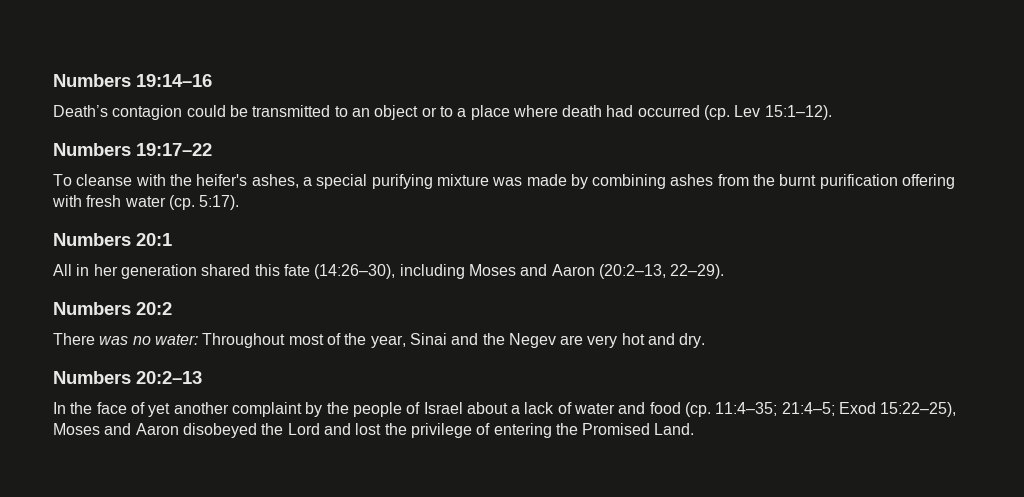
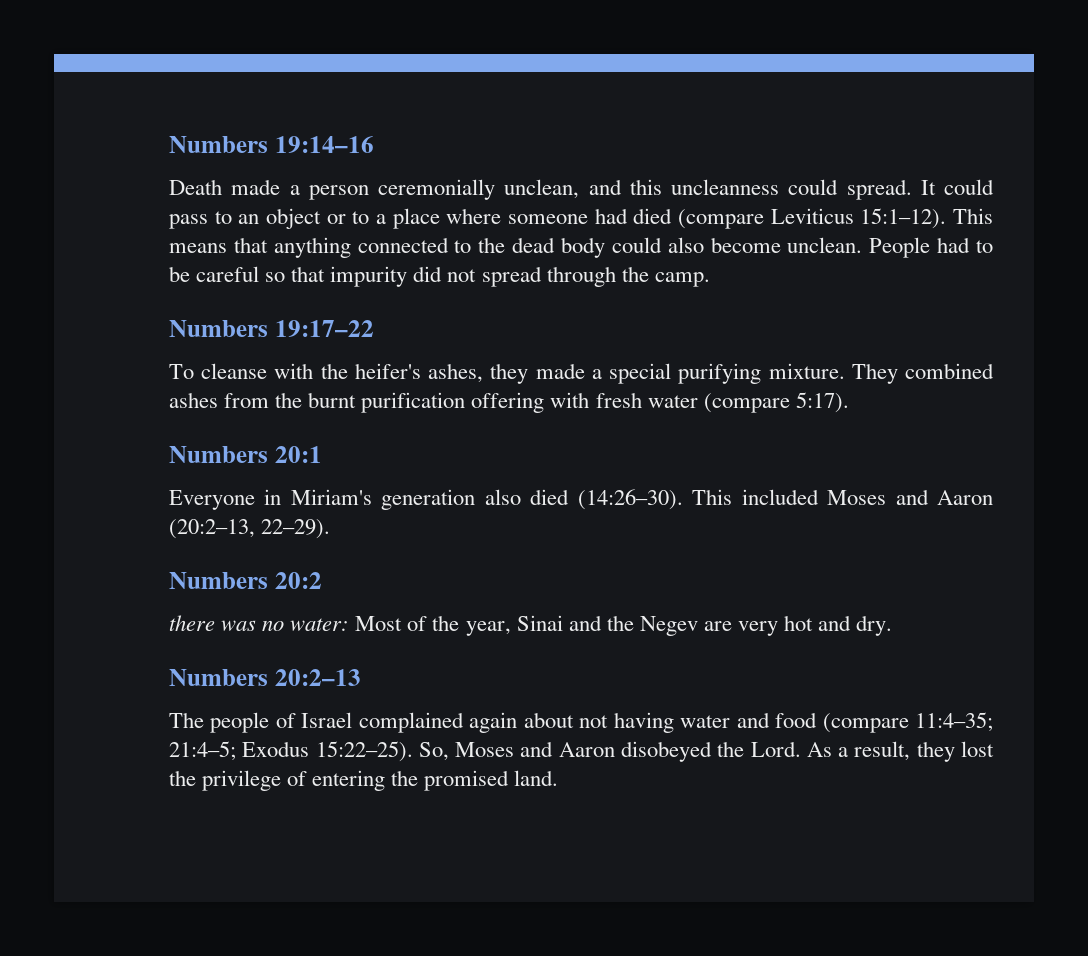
[53,105,331,120] Death’s contagion could be transmitted -> [169,179,994,200] [169,214,208,229] Death made a person ceremonially unclean, and this uncleanness could spread. It could pass
[562,105,832,120] death had occurred (cp. Lev 15:1–12). -> [508,208,993,229] [169,237,993,258] [169,266,710,287] someone had died (compare Leviticus 15:1–12). This means that anything connected to the dead body could also become unclean. People had to be careful so that impurity did not spread through the camp.
(299, 181) none -> [490,363,585,384] they made
[436,174,667,189] mixture was made by combining -> [768,363,995,384] mixture. They combined
[168,195,195,210] (cp. -> [703,393,790,413] (compare
[53,264,465,279] All in her generation shared this fate (14:26–30), including -> [169,489,819,510] Everyone in Miriam's generation also died (14:26–30). This included
[53,333,95,345] There -> [169,615,215,631] there
[202,333,324,348] Throughout most -> [355,616,403,631] Most
[53,402,572,417] In the face of yet another complaint by the people of Israel about a lack of -> [169,712,674,733] The people of Israel complained again about not having
[685,402,712,417] (cp. -> [822,713,909,733] (compare
[839,402,957,417] Exod 15:22–25), -> [242,741,449,762] Exodus 15:22–25). So,
[287,423,351,435] Lord and -> [750,741,955,762] Lord. As a result, they
[582,423,695,435] Promised Land. -> [424,770,559,791] promised land.

